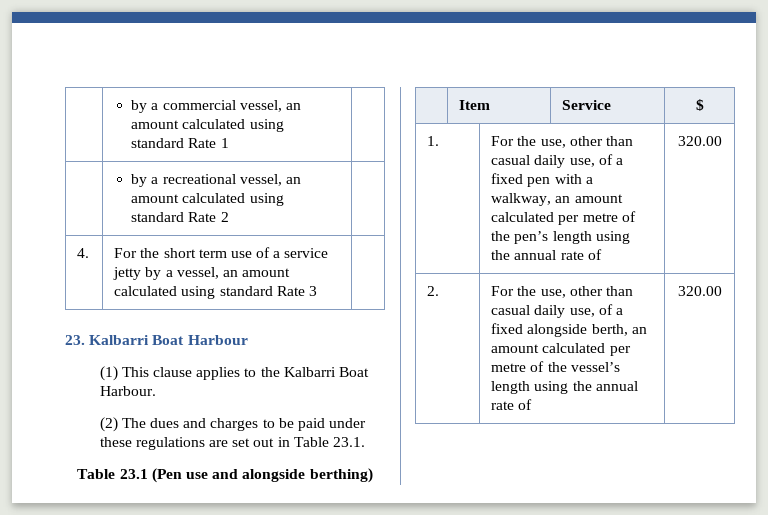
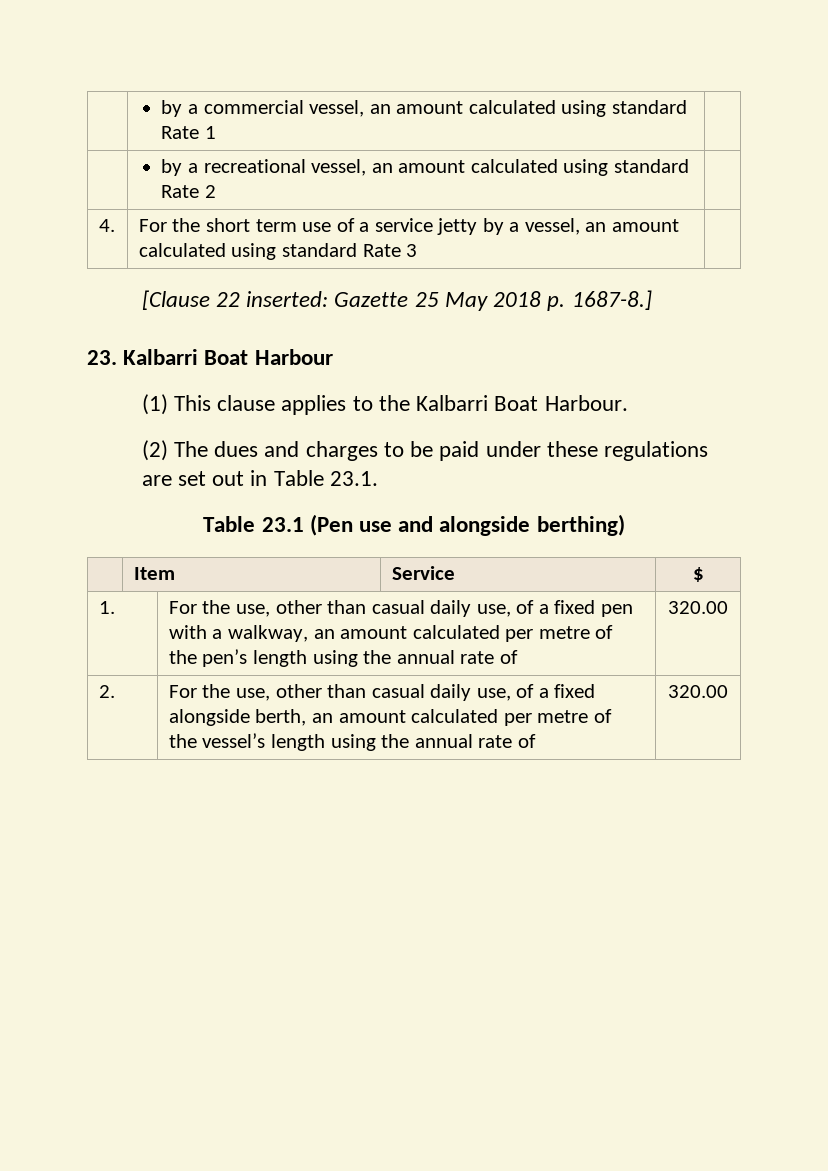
(317, 291) none -> [141,290,652,311] // [Clause 22 inserted: Gazette 25 May 2018 p. 1687-8.]

